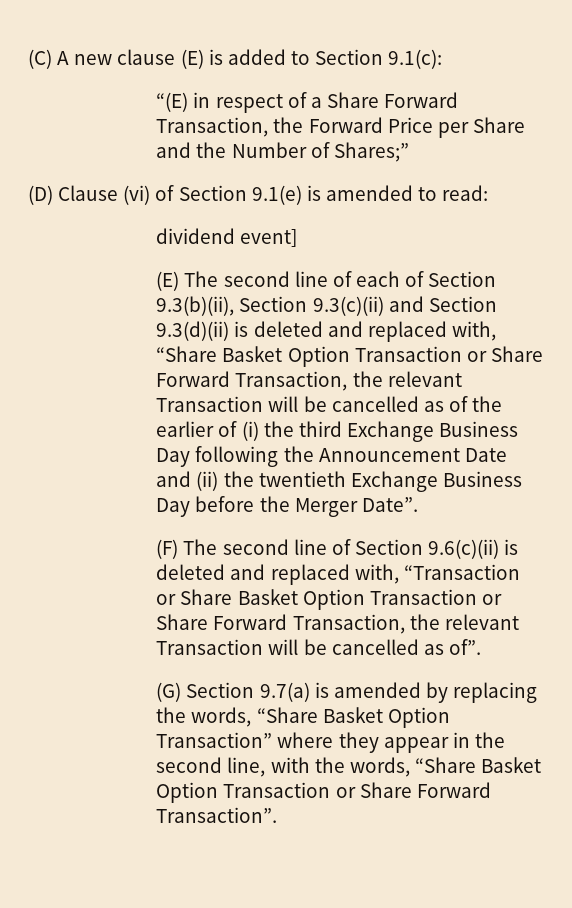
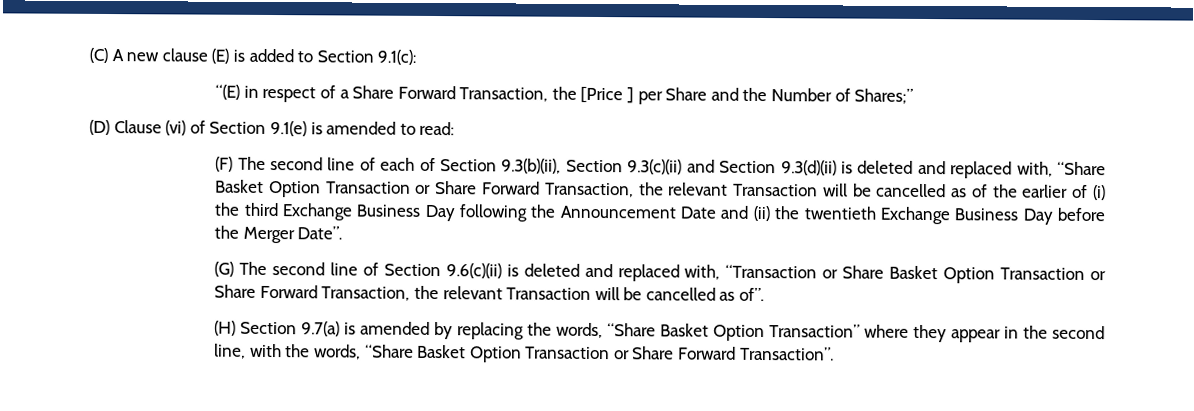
[308,117,433,133] Forward Price -> [580,86,635,104] [Price ]
[156,228,298,247] [156,271,180,291] dividend event] // (E) -> [215,156,234,172] (F)
[156,539,179,559] (F) -> [214,261,235,277] (G)
[156,682,182,702] (G) -> [214,320,237,336] (H)

